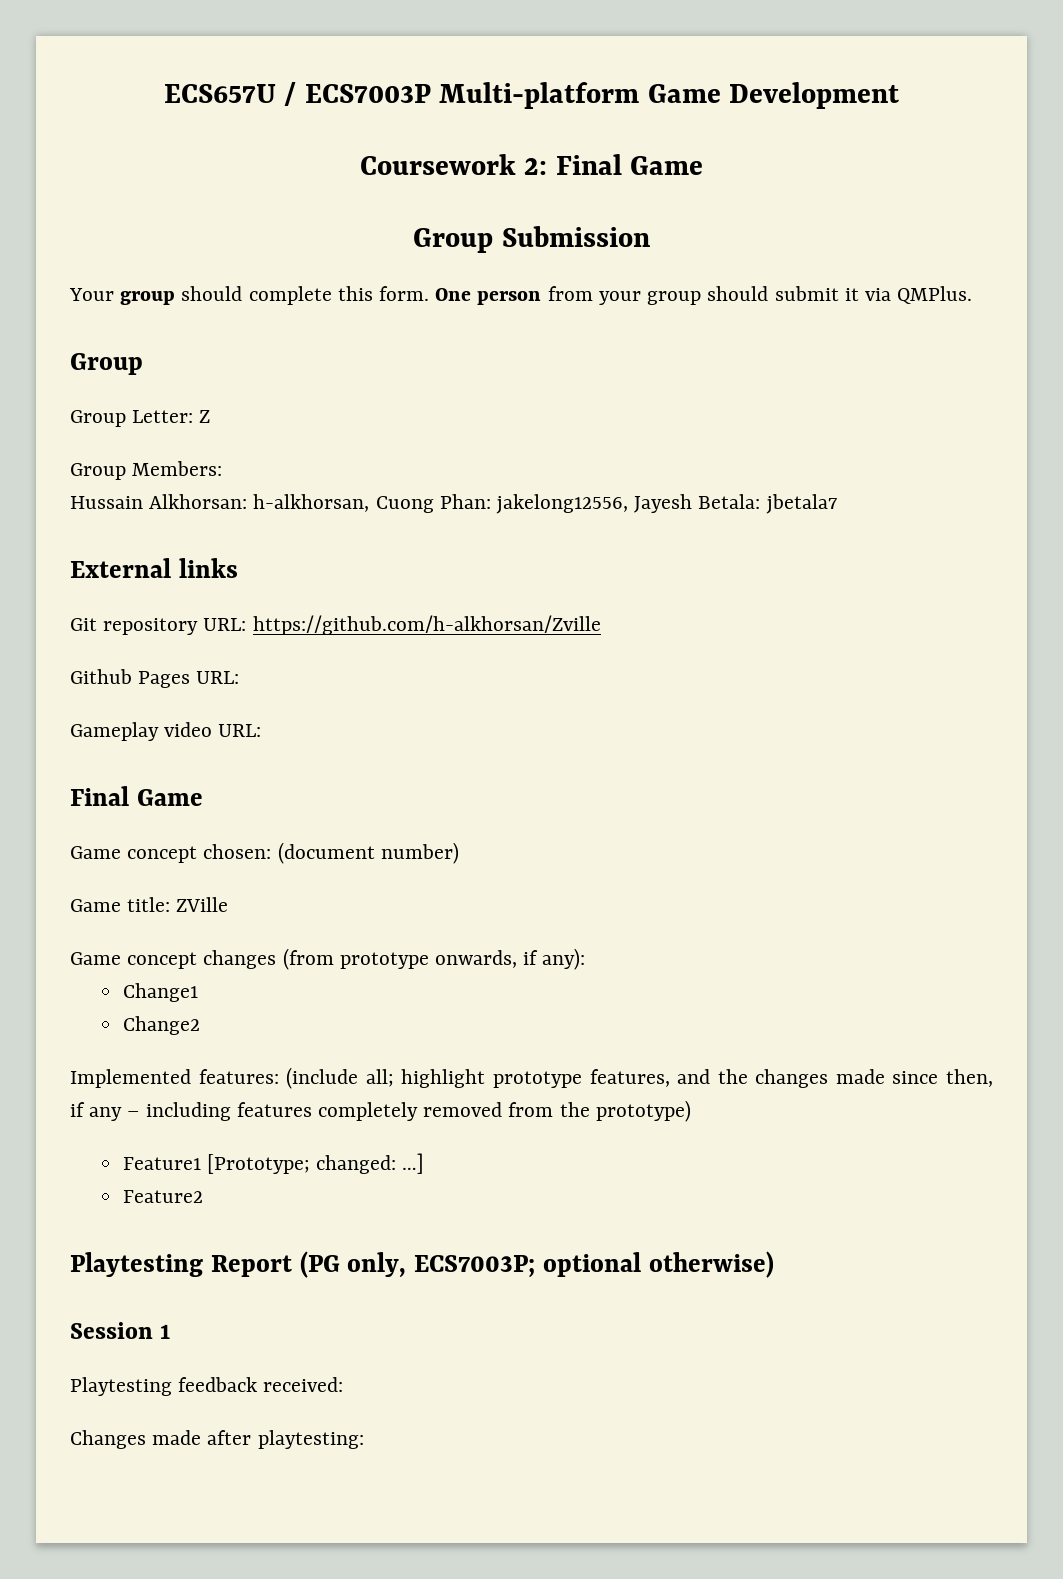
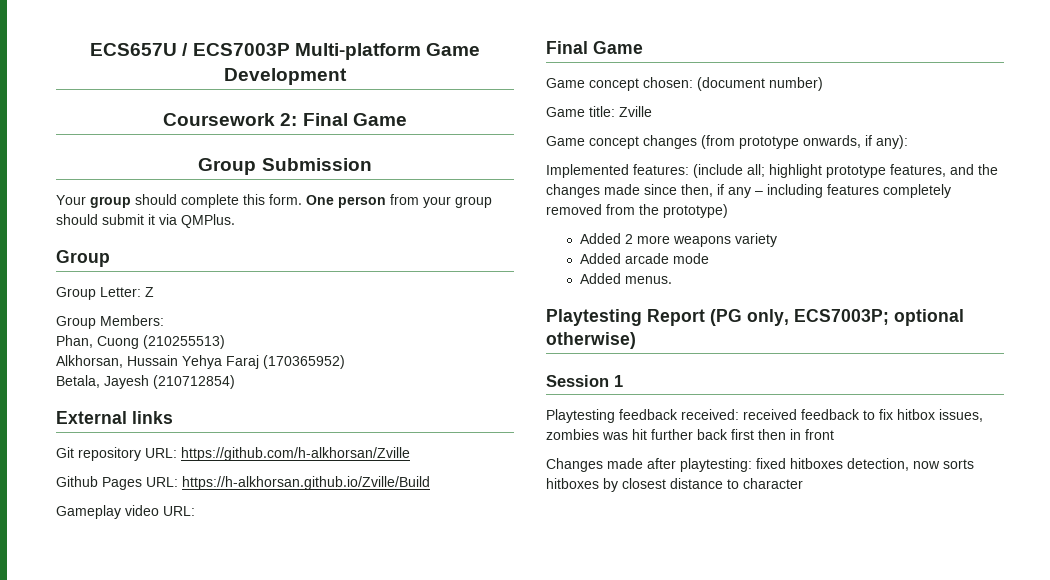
[70,494,837,514] Hussain Alkhorsan: h-alkhorsan, Cuong Phan: jakelong12556, Jayesh Betala: jbetala7 -> [56,335,225,349] [56,355,345,369] [56,375,235,389] Phan, Cuong (210255513) // Alkhorsan, Hussain Yehya Faraj (170365952) // Betala, Jayesh (210712854)
(240, 677) none -> [182,476,430,490] https://h-alkhorsan.github.io/Zville/Build
[176,897,229,912] ZVille -> [619,106,652,117] Zville
[122,983,198,1002] [122,1016,200,1035] // Change1 // Change2 -> (908, 142) none
[122,1153,425,1174] [122,1190,203,1203] Feature1 [Prototype; changed: …] // Feature2 -> [579,233,777,247] [579,253,709,264] [579,273,672,284] Added 2 more weapons variety // Added arcade mode // Added menus.
[70,1430,364,1449] // Changes made after playtesting: -> [743,409,983,422] [546,429,834,440] [546,458,974,472] [546,478,803,492] received feedback to fix hitbox issues, zombies was hit further back first then in front // Changes made after playtesting: fixed hitboxes detection, now sorts hitboxes by closest distance to character

